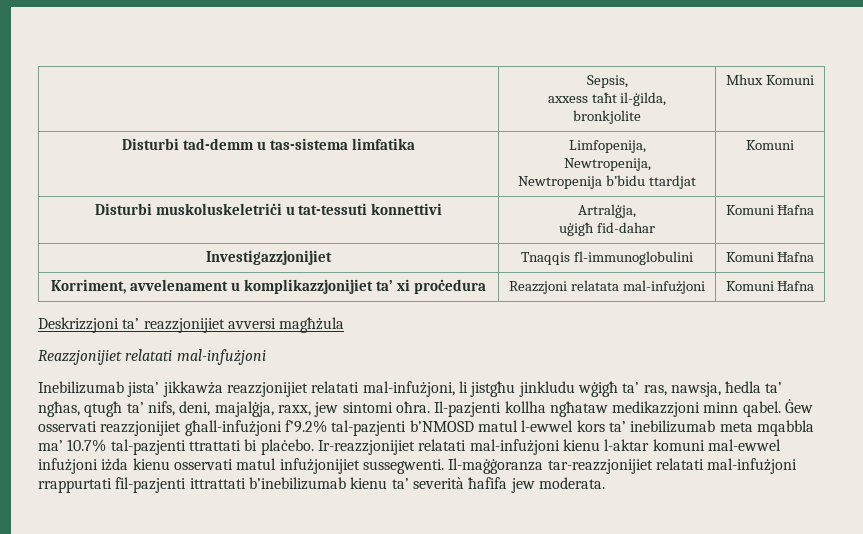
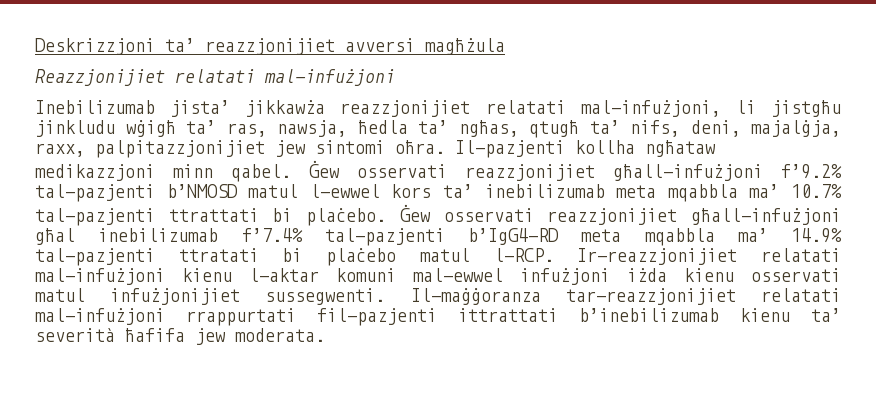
[586,75,628,88] [547,92,667,106] [573,110,641,124] [726,74,814,85] [122,138,415,150] [568,140,646,153] [563,158,651,171] [518,175,696,189] [746,140,794,150] [94,203,443,215] [578,204,636,218] [559,222,655,236] [725,205,815,215] [206,250,332,265] [521,251,693,265] [725,252,815,262] [51,279,486,294] [509,280,705,294] [725,281,815,291] | Sepsis, // axxess taħt il-ġilda, // bronkjolite | Mhux Komuni // Disturbi tad-demm u tas-sistema limfatika | Limfopenija, // Newtropenija, // Newtropenija b’bidu ttardjat | Komuni // Disturbi muskoluskeletriċi u tat-tessuti konnettivi | Artralġja, // uġigħ fid-dahar | Komuni Ħafna // Investigazzjonijiet | Tnaqqis fl-immunoglobulini | Komuni Ħafna // Korriment, avvelenament u komplikazzjonijiet ta’ xi proċedura | Reazzjoni relatata mal-infużjoni | Komuni Ħafna // -> (35, 46) none
(311, 410) none -> [95,140,265,158] palpitazzjonijiet
(314, 447) none -> [399,204,841,225] [35,228,842,246] [35,248,554,266] Ġew osservati reazzjonijiet għall-infużjoni għal inebilizumab f’7.4% tal-pazjenti b’IgG4-RD meta mqabbla ma’ 14.9% tal-pazjenti ttratati bi plaċebo matul l-RCP.

